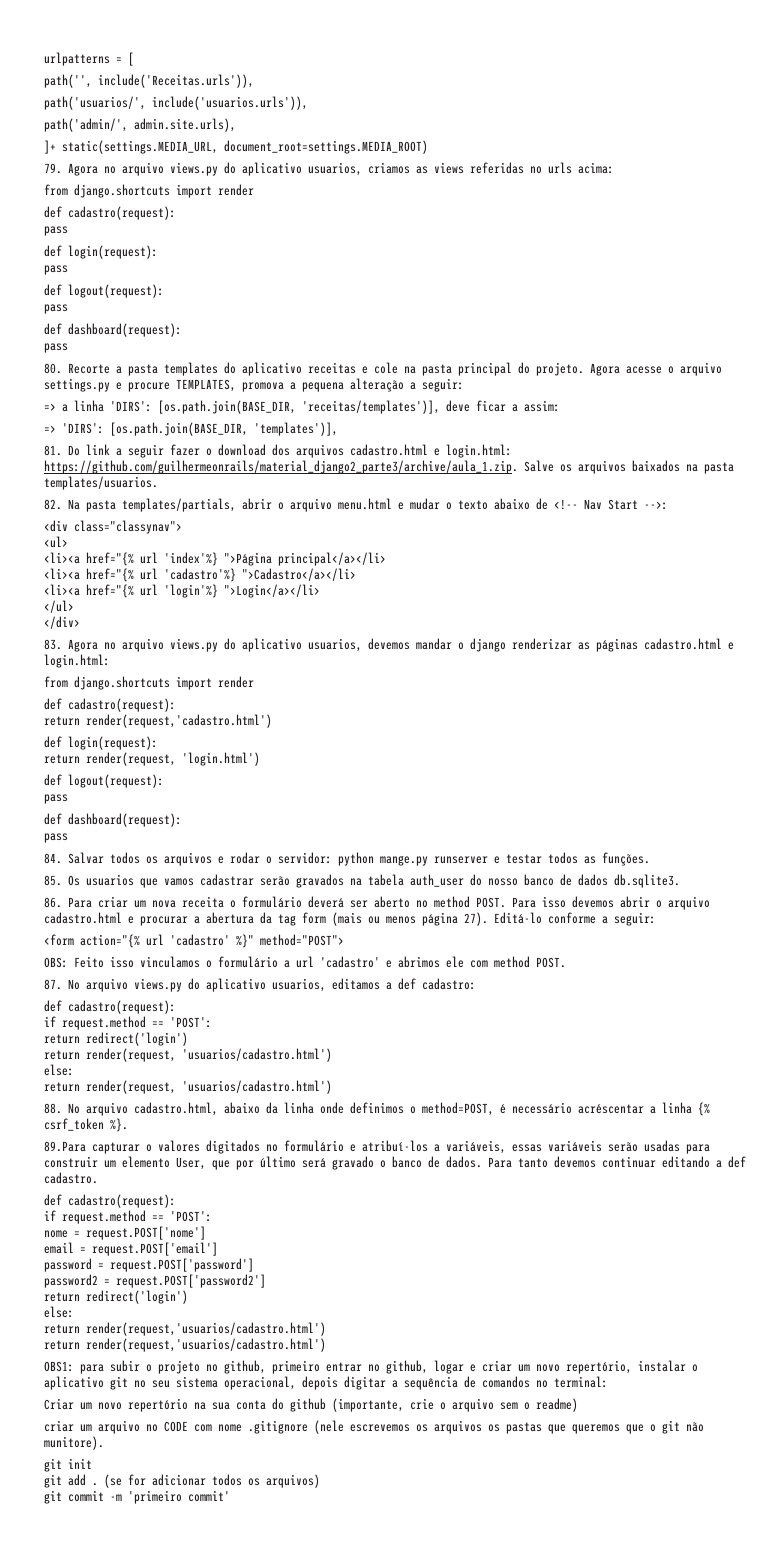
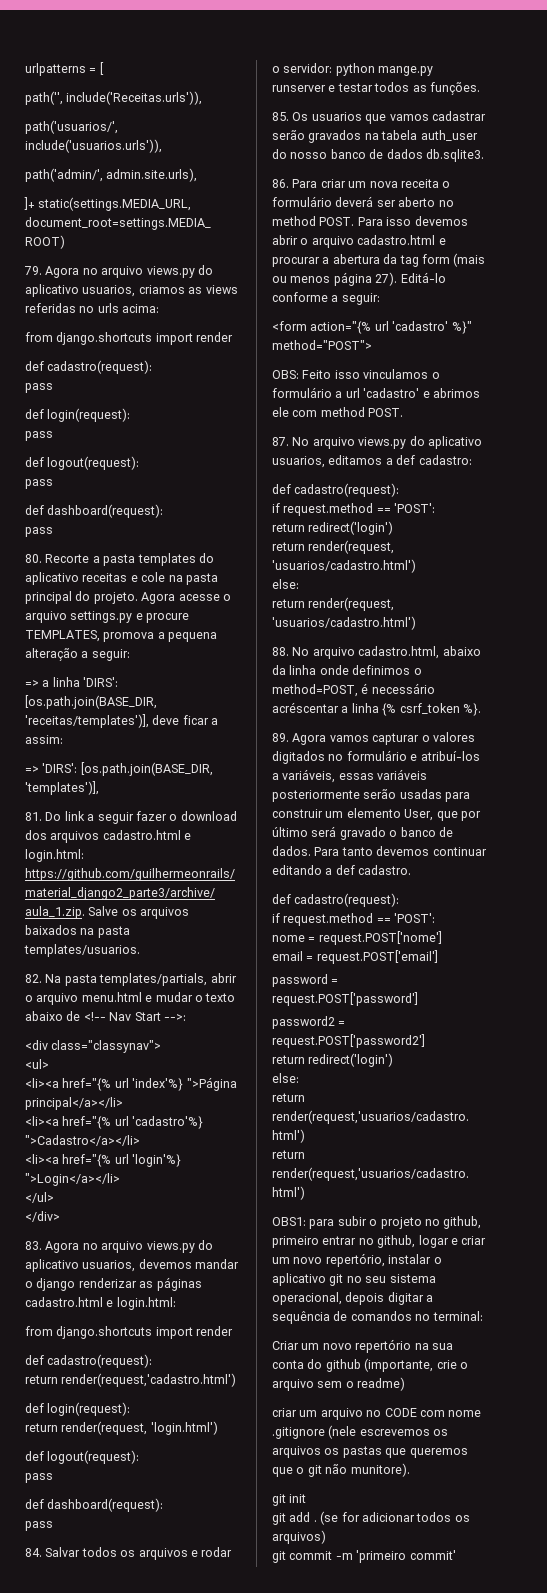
[44,1141,86,1152] 89.Para -> [272,733,369,745] 89. Agora vamos
(602, 1146) none -> [272,790,360,802] posteriormente

